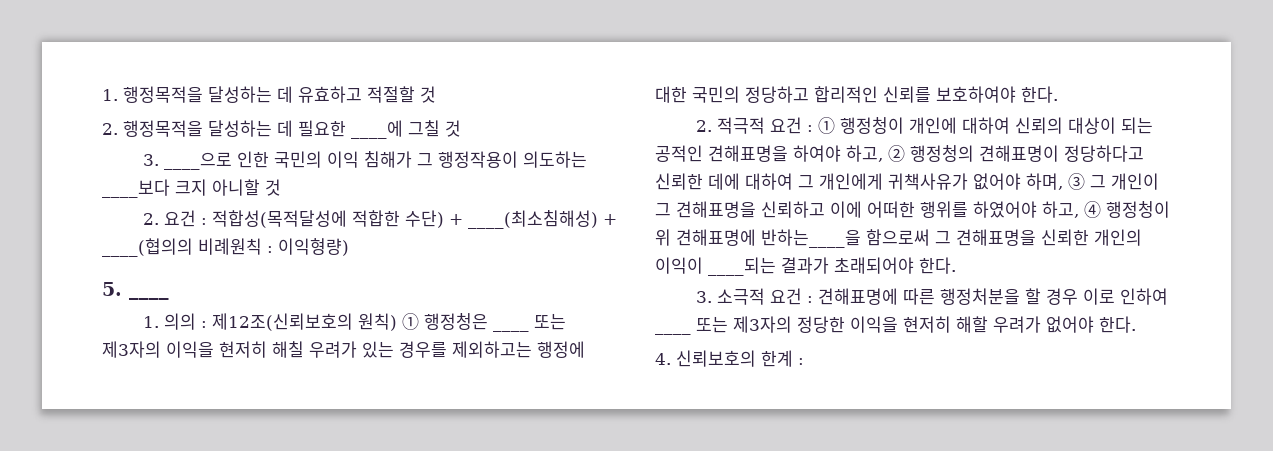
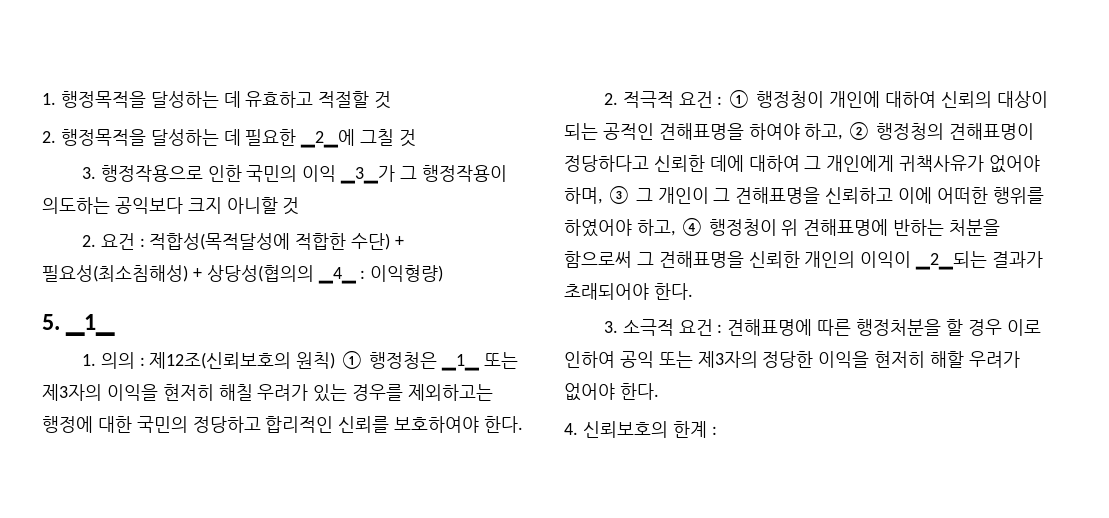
[351,120,403,139] ____에 -> [300,129,356,148] ▁2▁에
[164,152,233,170] ____으로 -> [100,165,203,182] 행정작용으로
[364,151,413,168] 침해가 -> [340,165,396,184] ▁3▁가
[102,179,170,198] ____보다 -> [114,197,183,214] 공익보다
[468,210,618,229] [102,238,262,257] ____(최소침해성) + ____(협의의 비례원칙 -> [42,265,357,284] 필요성(최소침해성) + 상당성(협의의 ▁4▁
[129,296,169,300] ____ -> [65,314,116,336] ▁1▁
[493,328,530,332] ____ -> [440,354,480,371] ▁1▁
[761,229,861,248] 반하는____을 -> [893,219,1001,236] 반하는 처분을
[708,257,776,276] ____되는 -> [915,251,988,270] ▁2▁되는
[655,331,691,335] ____ -> [619,351,654,368] 공익

